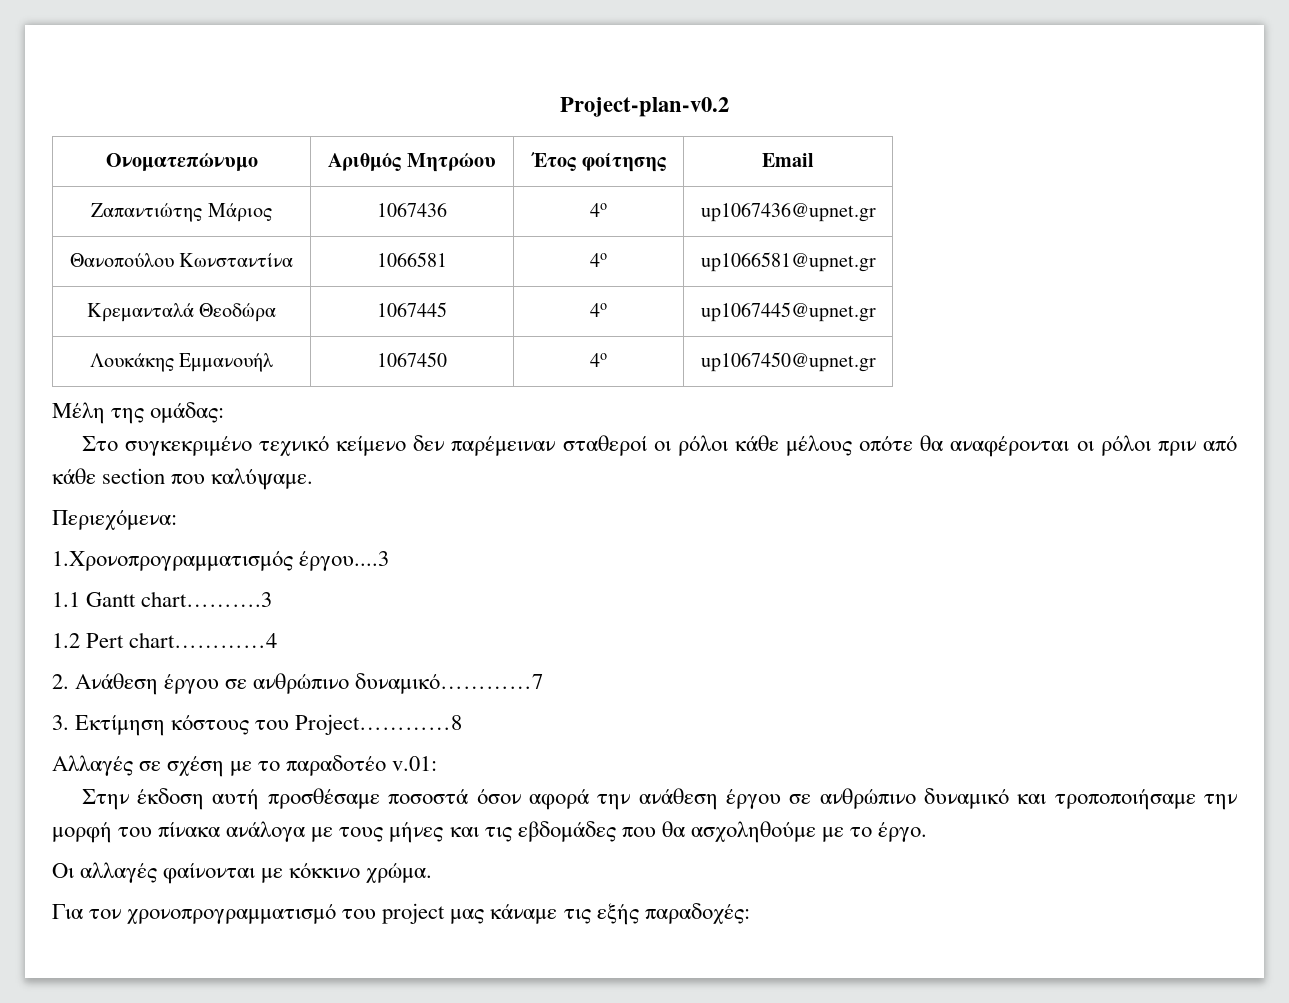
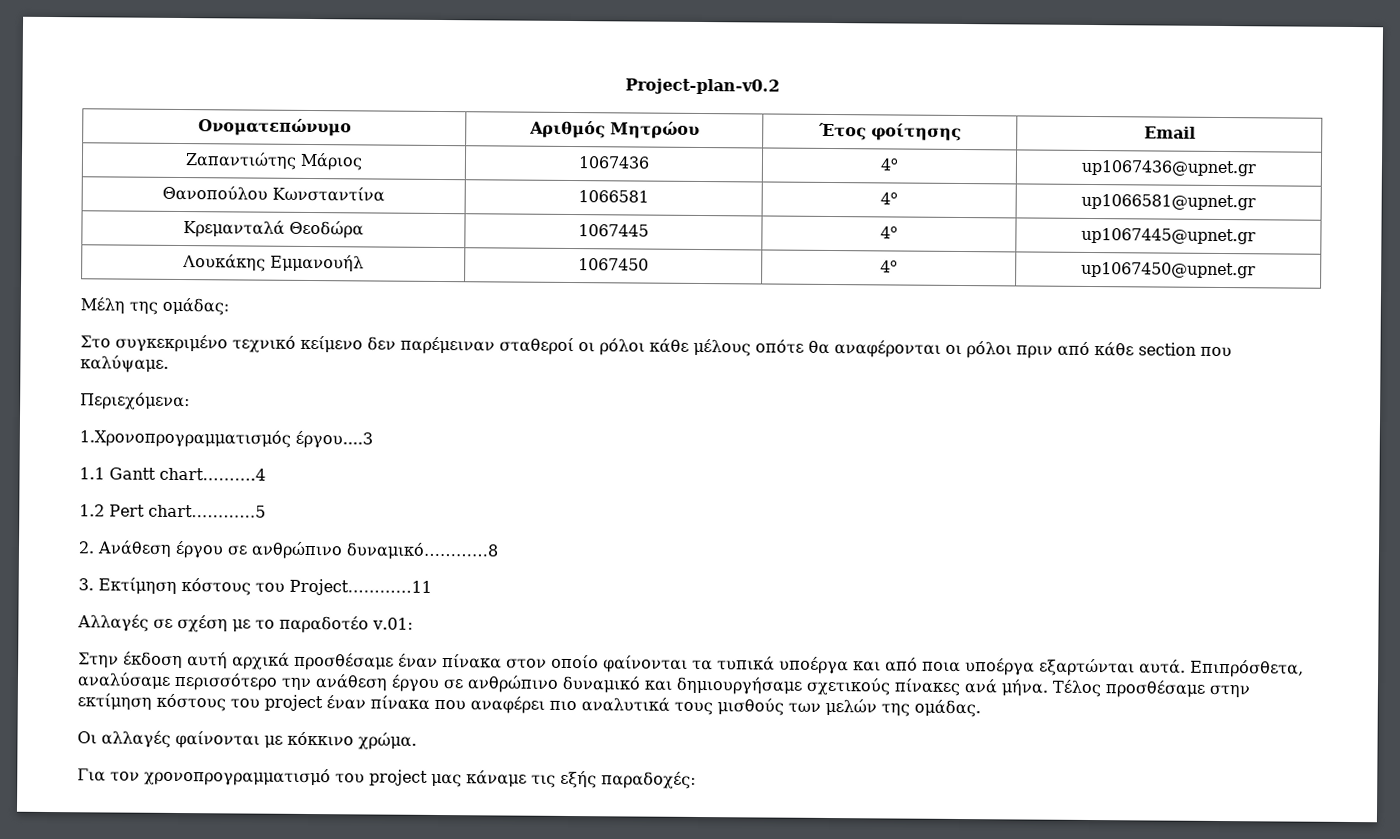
[141,591,273,607] chart……….3 -> [159,467,266,481] chart……….4
[129,632,278,648] chart…………4 -> [148,504,266,518] chart…………5
[355,673,544,694] δυναμικό…………7 -> [346,542,499,560] δυναμικό…………8
[295,714,463,735] Project…………8 -> [289,578,432,596] Project…………11
[267,788,589,810] προσθέσαμε ποσοστά όσον αφορά -> [232,652,1304,678] [77,672,278,691] αρχικά προσθέσαμε έναν πίνακα στον οποίο φαίνονται τα τυπικά υποέργα και από ποια υποέργα εξαρτώνται αυτά. Επιπρόσθετα, αναλύσαμε περισσότερο
[1054,789,1238,810] [52,821,928,843] τροποποιήσαμε την μορφή του πίνακα ανάλογα με τους μήνες και τις εβδομάδες που θα ασχοληθούμε με το έργο. -> [676,676,1250,698] [77,693,981,718] δημιουργήσαμε σχετικούς πίνακες ανά μήνα. Τέλος προσθέσαμε στην εκτίμηση κόστους του project έναν πίνακα που αναφέρει πιο αναλυτικά τους μισθούς των μελών της ομάδας.

